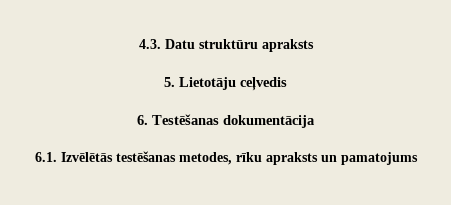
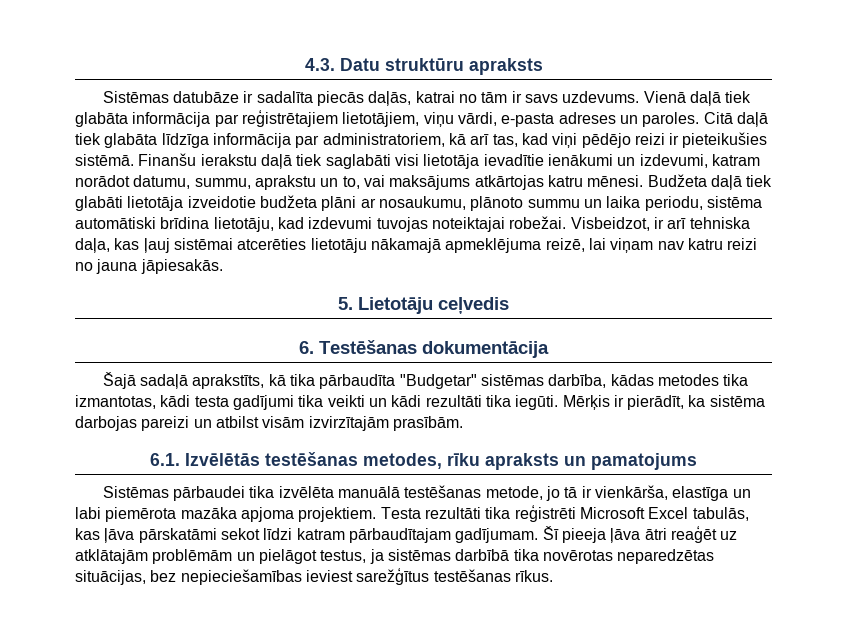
(314, 45) none -> [102,91,752,106] [75,110,768,127] [75,132,768,148] [75,153,760,169] [75,174,773,190] [75,195,762,211] [75,216,750,232] [75,238,758,253] [75,259,223,274] // Sistēmas datubāze ir sadalīta piecās daļās, katrai no tām ir savs uzdevums. Vienā daļā tiek glabāta informācija par reģistrētajiem lietotājiem, viņu vārdi, e-pasta adreses un paroles. Citā daļā tiek glabāta līdzīga informācija par administratoriem, kā arī tas, kad viņi pēdējo reizi ir pieteikušies sistēmā. Finanšu ierakstu daļā tiek saglabāti visi lietotāja ievadītie ienākumi un izdevumi, katram norādot datumu, summu, aprakstu un to, vai maksājums atkārtojas katru mēnesi. Budžeta daļā tiek glabāti lietotāja izveidotie budžeta plāni ar nosaukumu, plānoto summu un laika periodu, sistēma automātiski brīdina lietotāju, kad izdevumi tuvojas noteiktajai robežai. Visbeidzot, ir arī tehniska daļa, kas ļauj sistēmai atcerēties lietotāju nākamajā apmeklējuma reizē, lai viņam nav katru reizi no jauna jāpiesakās.
(315, 121) none -> [102,372,749,389] [75,395,765,410] [75,416,463,431] // Šajā sadaļā aprakstīts, kā tika pārbaudīta "Budgetar" sistēmas darbība, kādas metodes tika izmantotas, kādi testa gadījumi tika veikti un kādi rezultāti tika iegūti. Mērķis ir pierādīt, ka sistēma darbojas pareizi un atbilst visām izvirzītajām prasībām.
(418, 158) none -> [102,485,751,501] [75,505,749,522] [75,526,738,543] [75,549,715,564] [75,568,553,585] // Sistēmas pārbaudei tika izvēlēta manuālā testēšanas metode, jo tā ir vienkārša, elastīga un labi piemērota mazāka apjoma projektiem. Testa rezultāti tika reģistrēti Microsoft Excel tabulās, kas ļāva pārskatāmi sekot līdzi katram pārbaudītajam gadījumam. Šī pieeja ļāva ātri reaģēt uz atklātajām problēmām un pielāgot testus, ja sistēmas darbībā tika novērotas neparedzētas situācijas, bez nepieciešamības ieviest sarežģītus testēšanas rīkus.

